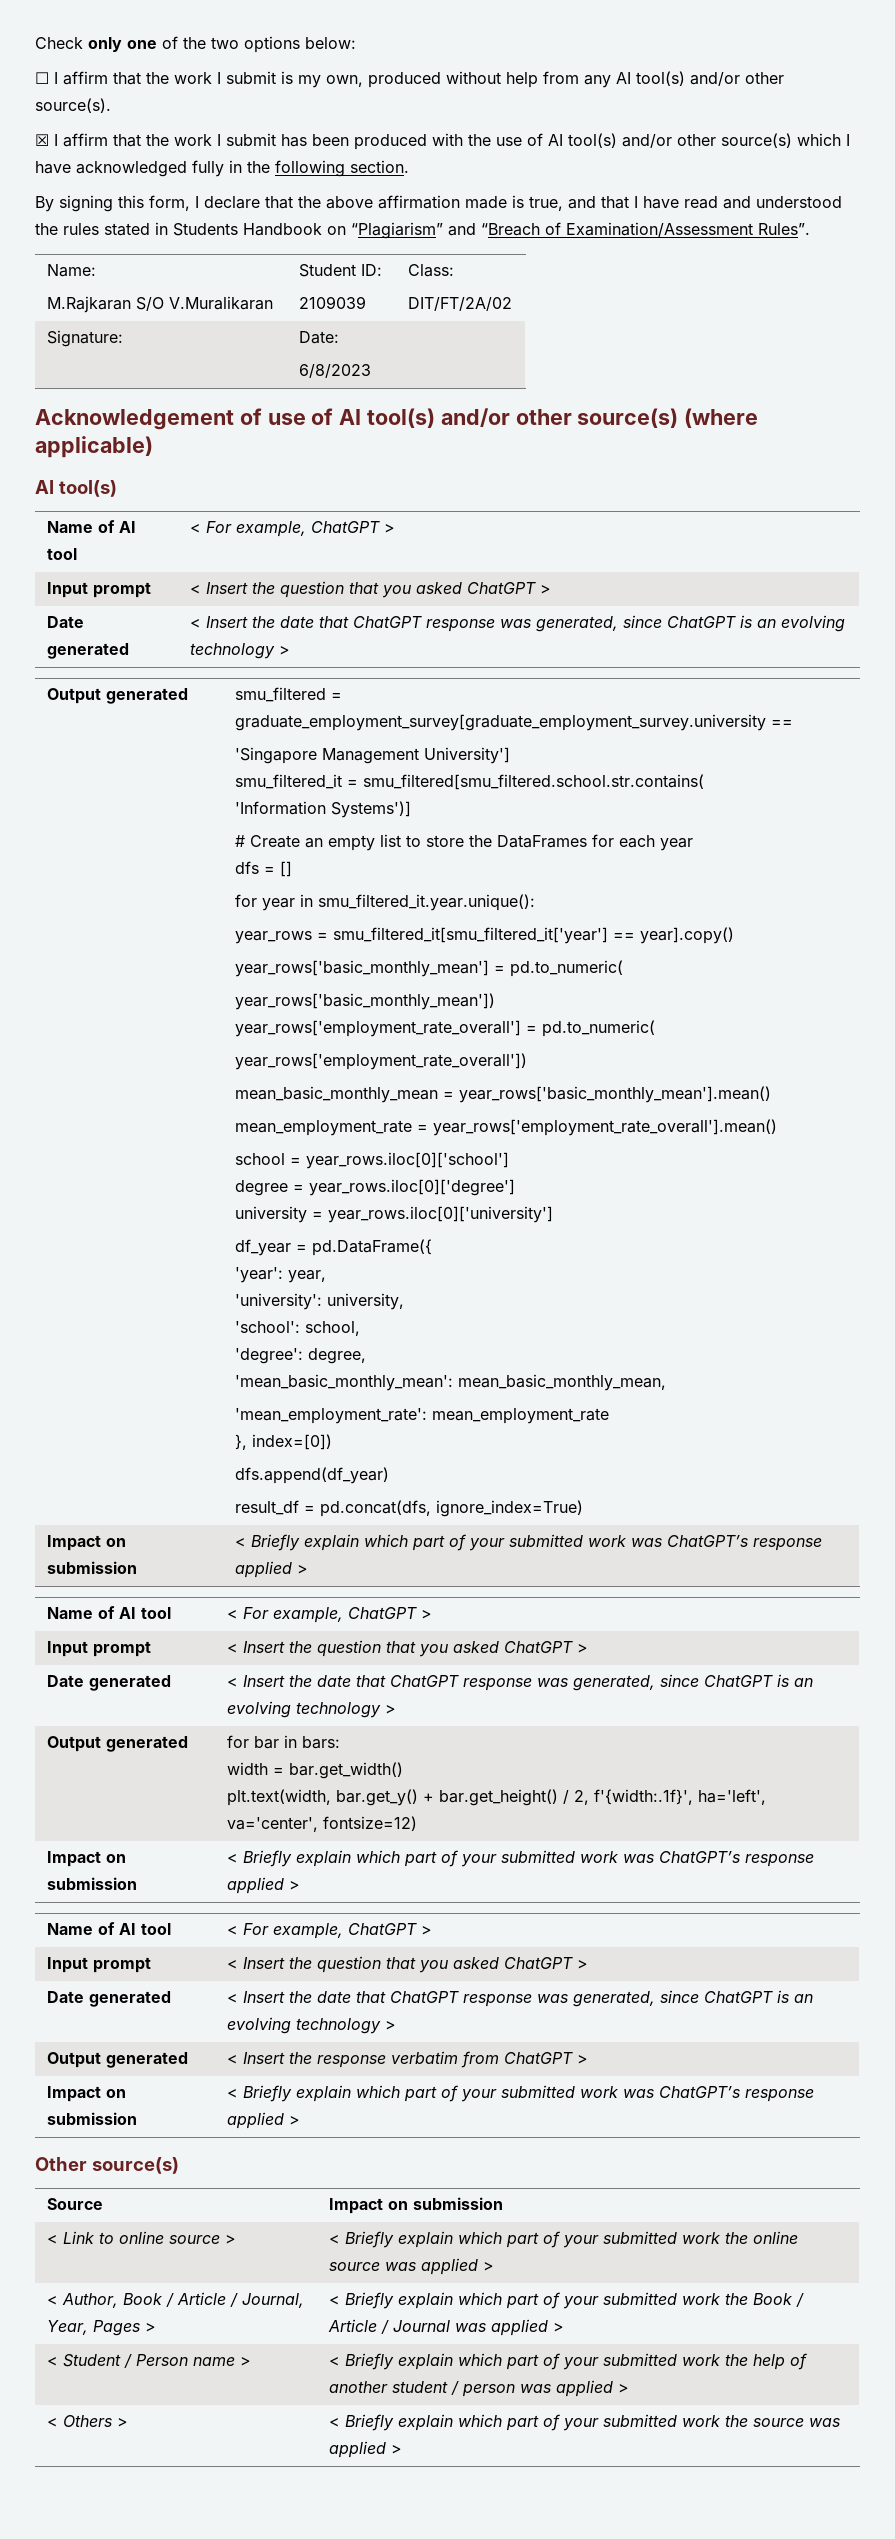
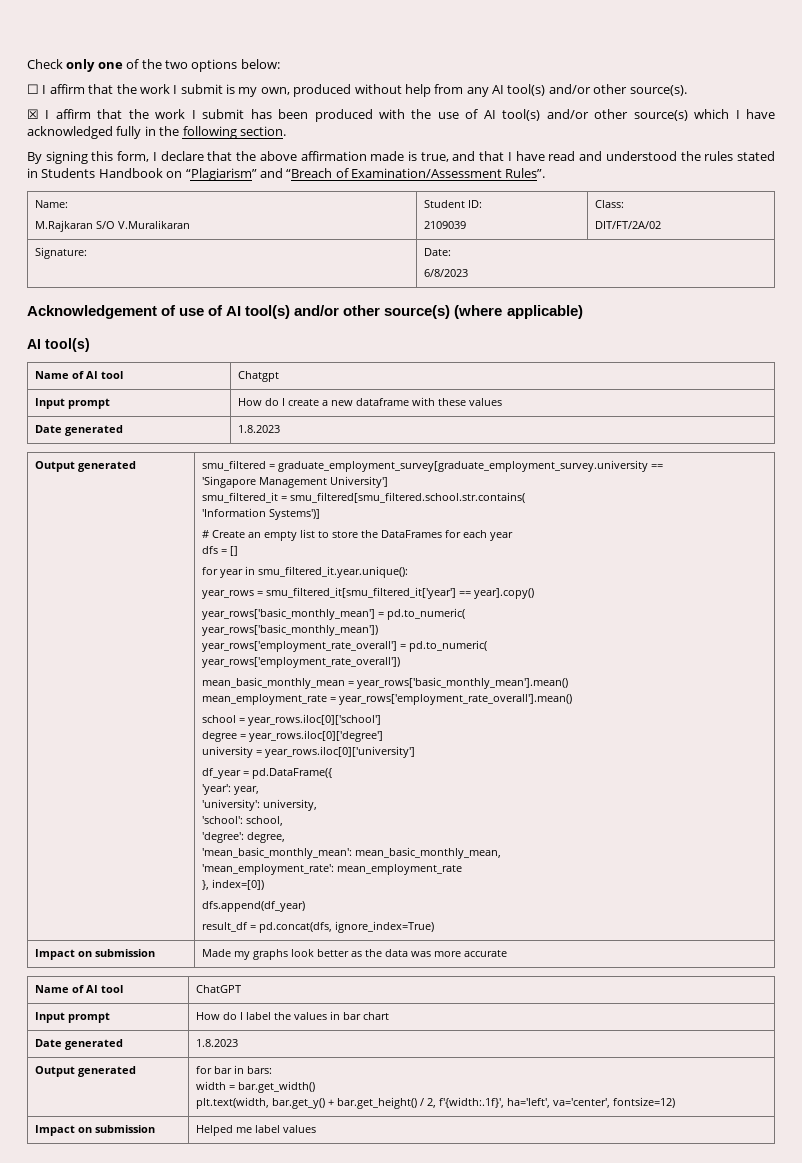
[190,521,396,537] [47,582,152,598] [190,581,552,598] [47,616,85,628] [47,643,130,659] [190,615,846,632] [190,643,291,659] < For example, ChatGPT > // Input prompt | < Insert the question that you asked ChatGPT > // Date generated | < Insert the date that ChatGPT response was generated, since ChatGPT is an evolving technology > -> [238,371,280,382] [35,398,111,409] [238,397,503,406] [35,425,124,436] [238,425,281,433] Chatgpt // Input prompt | How do I create a new dataframe with these values // Date generated | 1.8.2023
[235,1534,823,1551] [235,1561,309,1578] [47,1606,172,1619] [227,1607,433,1623] [47,1641,152,1657] [227,1640,589,1657] [47,1675,172,1691] [227,1674,814,1691] [227,1701,397,1718] < Briefly explain which part of your submitted work was ChatGPT’s response applied > // Name of AI tool | < For example, ChatGPT > // Input prompt | < Insert the question that you asked ChatGPT > // Date generated | < Insert the date that ChatGPT response was generated, since ChatGPT is an evolving technology > -> [202,949,508,960] [35,985,124,993] [196,985,242,993] [35,1012,111,1023] [196,1011,390,1020] [35,1039,124,1050] [196,1039,239,1047] Made my graphs look better as the data was more accurate // Name of AI tool | ChatGPT // Input prompt | How do I label the values in bar chart // Date generated | 1.8.2023
[227,1850,815,1867] [227,1877,301,1894] [47,1922,172,1935] [227,1923,433,1939] [47,1957,152,1973] [227,1956,589,1973] [47,1991,172,2007] [227,1990,814,2007] [227,2017,397,2034] [47,2052,189,2068] [227,2051,589,2068] [47,2086,127,2102] [47,2112,138,2125] [227,2085,815,2102] [227,2112,301,2129] [35,2157,179,2174] [47,2198,104,2210] [329,2197,504,2214] [47,2231,237,2244] [329,2231,799,2248] [329,2258,495,2275] [47,2292,305,2308] [47,2320,157,2336] [329,2292,805,2309] [328,2319,565,2336] [47,2354,252,2368] [329,2353,808,2370] [329,2380,630,2397] [47,2415,129,2427] [329,2414,841,2431] [329,2441,403,2458] < Briefly explain which part of your submitted work was ChatGPT’s response applied > // Name of AI tool | < For example, ChatGPT > // Input prompt | < Insert the question that you asked ChatGPT > // Date generated | < Insert the date that ChatGPT response was generated, since ChatGPT is an evolving technology > // Output generated | < Insert the response verbatim from ChatGPT > // Impact on submission | < Briefly explain which part of your submitted work was ChatGPT’s response applied > // Other source(s) // Source | Impact on submission // < Link to online source > | < Briefly explain which part of your submitted work the online source was applied > // < Author, Book / Article / Journal, Year, Pages > | < Briefly explain which part of your submitted work the Book / Article / Journal was applied > // < Student / Person name > | < Briefly explain which part of your submitted work the help of another student / person was applied > // < Others > | < Briefly explain which part of your submitted work the source was applied > -> [196,1125,317,1136] Helped me label values

